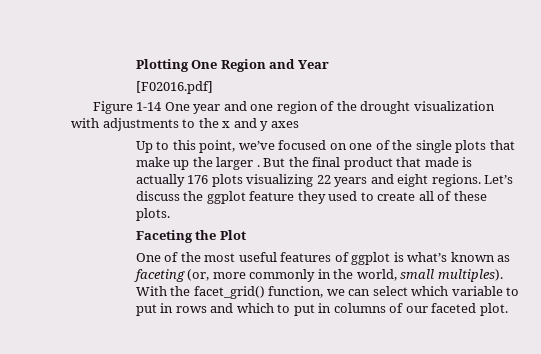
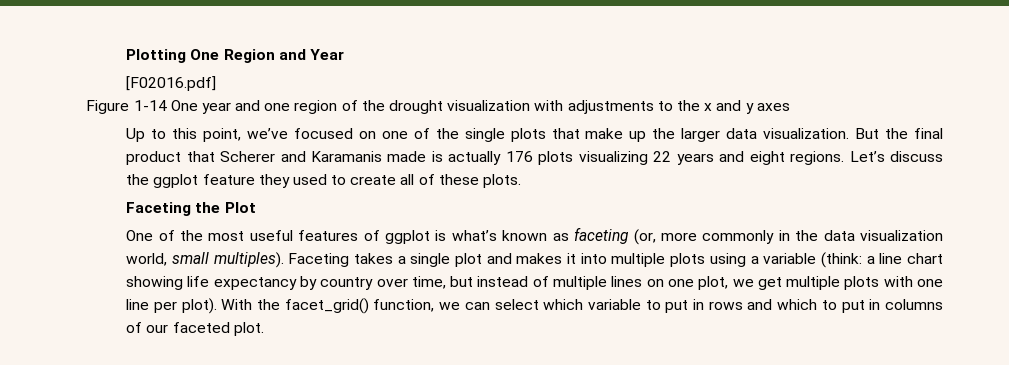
[256,165,260,167] . -> [726,128,850,139] data visualization.
(422, 162) none -> [220,151,382,162] Scherer and Karamanis
(354, 274) none -> [823,230,943,241] data visualization
(503, 275) none -> [288,252,943,268] [126,276,943,290] [126,298,217,314] Faceting takes a single plot and makes it into multiple plots using a variable (think: a line chart showing life expectancy by country over time, but instead of multiple lines on one plot, we get multiple plots with one line per plot).

